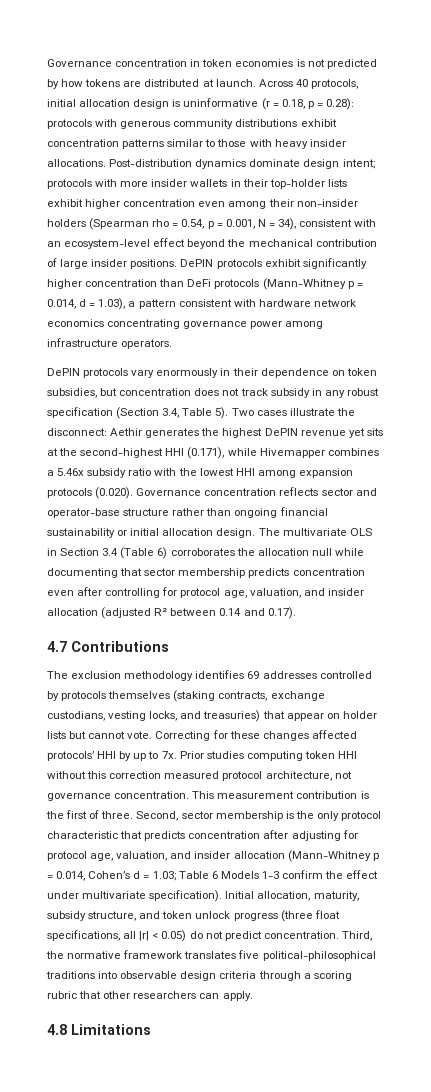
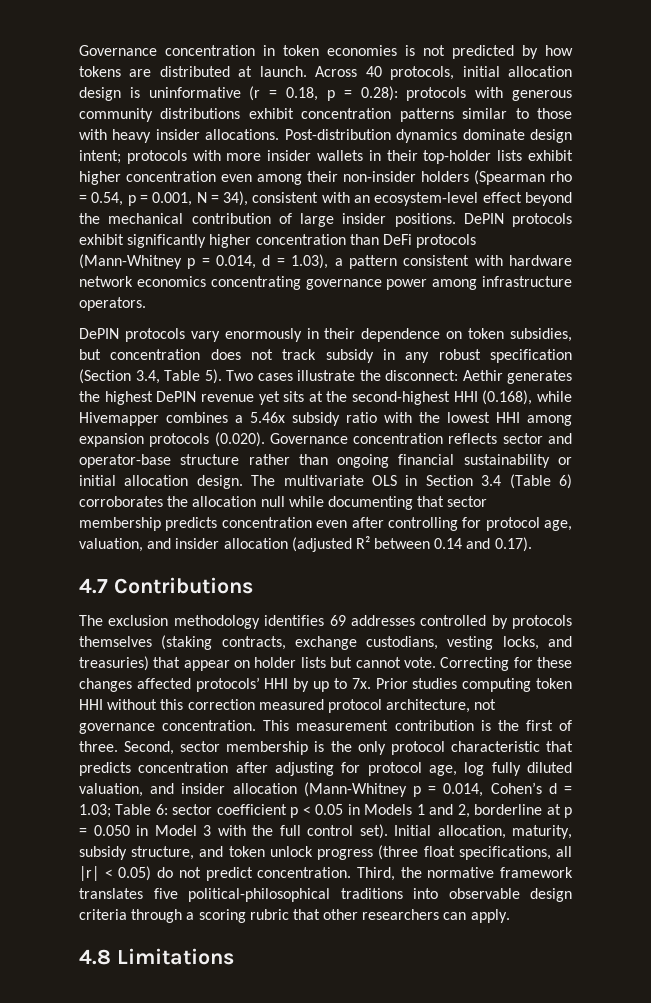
[187,447,225,459] (0.171), -> [482,390,533,405] (0.168),
(114, 857) none -> [464,762,572,776] log fully diluted
[211,870,379,879] [47,890,223,902] 6 Models 1-3 confirm the effect under multivariate specification). -> [155,804,572,818] [79,824,388,839] 6: sector coefficient p < 0.05 in Models 1 and 2, borderline at p = 0.050 in Model 3 with the full control set).

